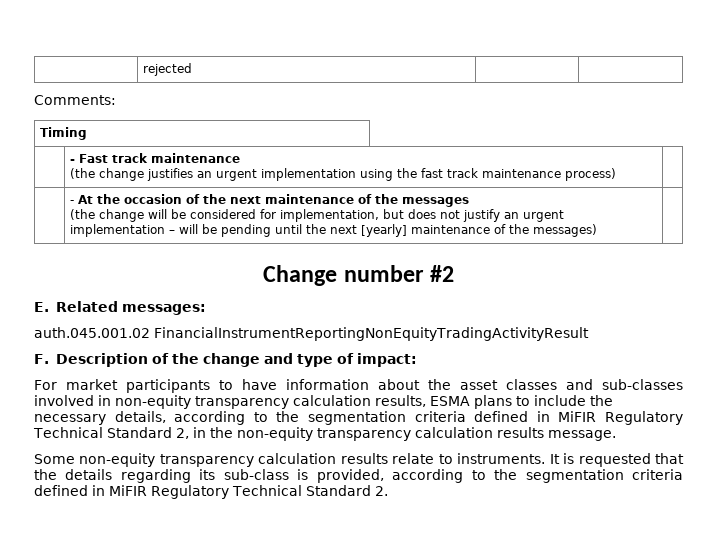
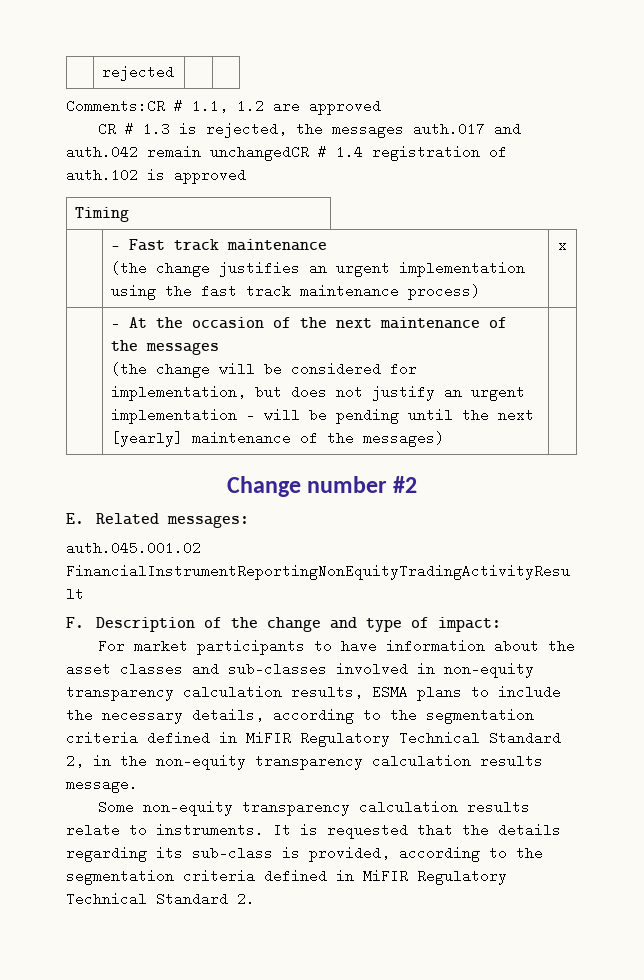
[34,95,116,105] Comments: -> [66,99,381,115] [97,122,521,138] [66,145,507,161] [66,168,246,184] Comments:CR # 1.1, 1.2 are approved // CR # 1.3 is rejected, the messages auth.017 and auth.042 remain unchangedCR # 1.4 registration of auth.102 is approved
(617, 174) none -> [558,243,567,250] x

